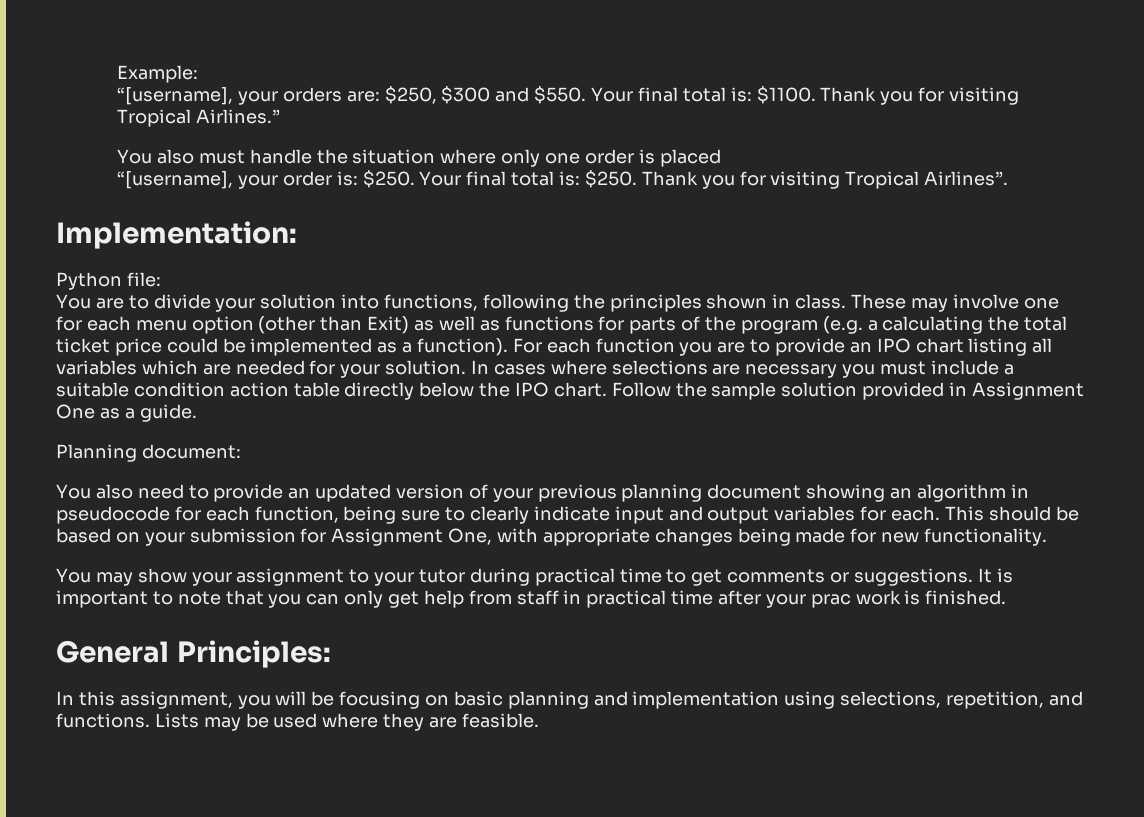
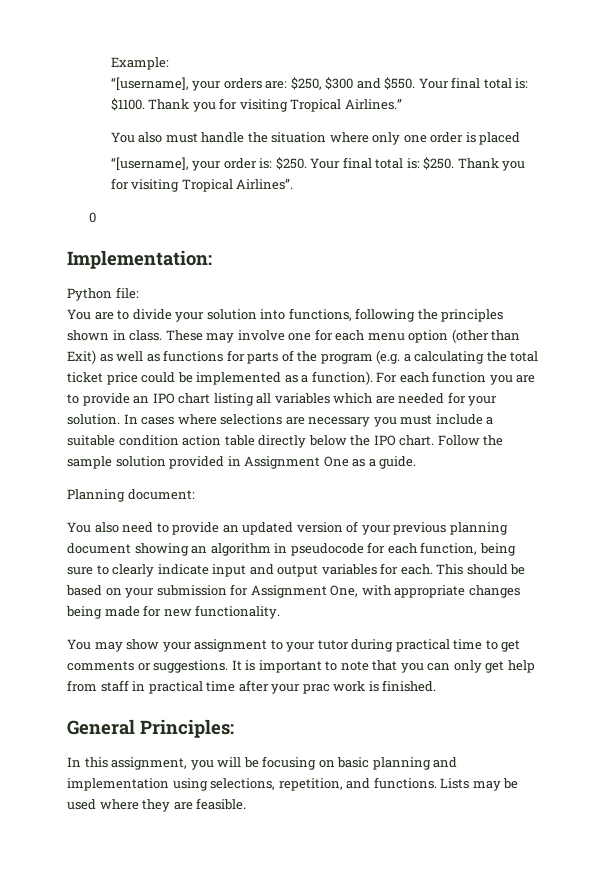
(1009, 178) none -> [88,212,96,223] // 0

